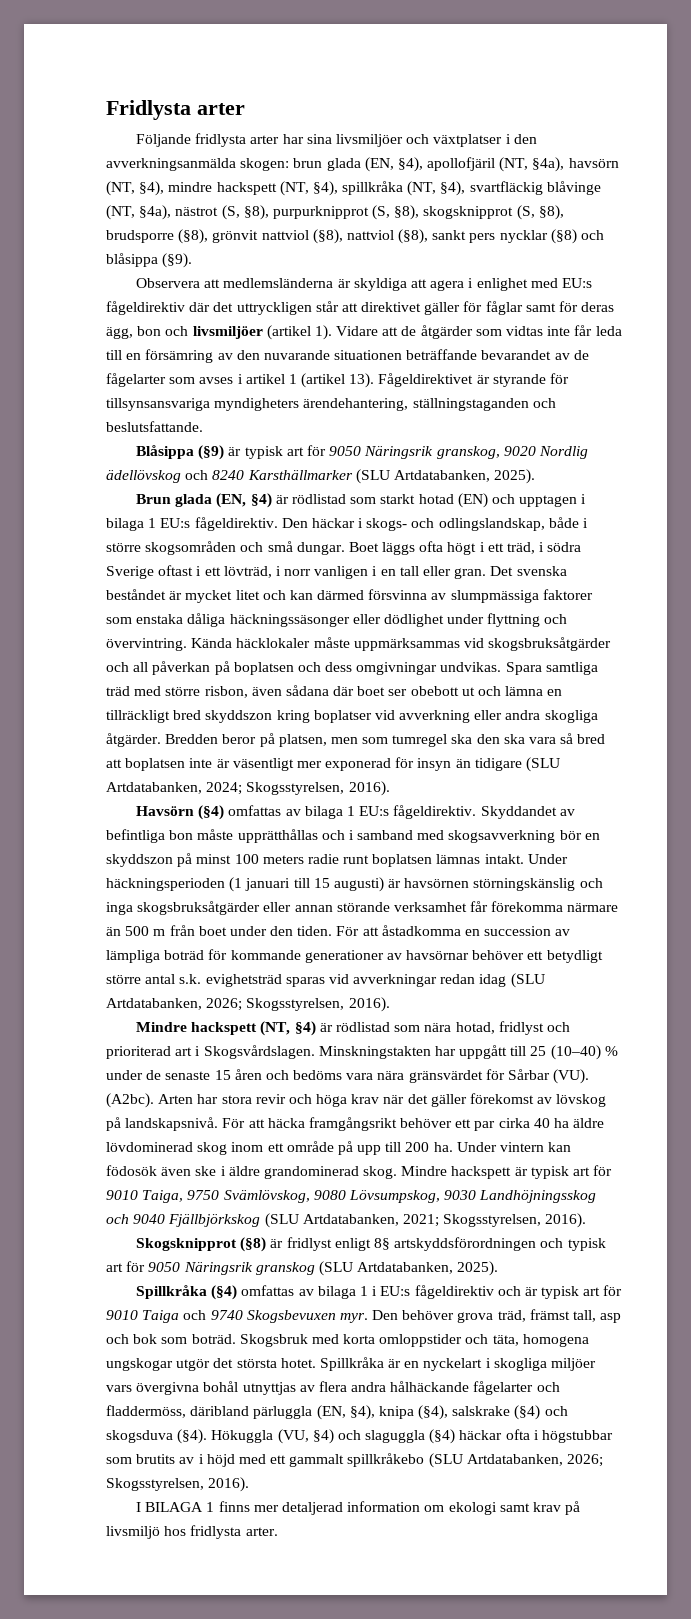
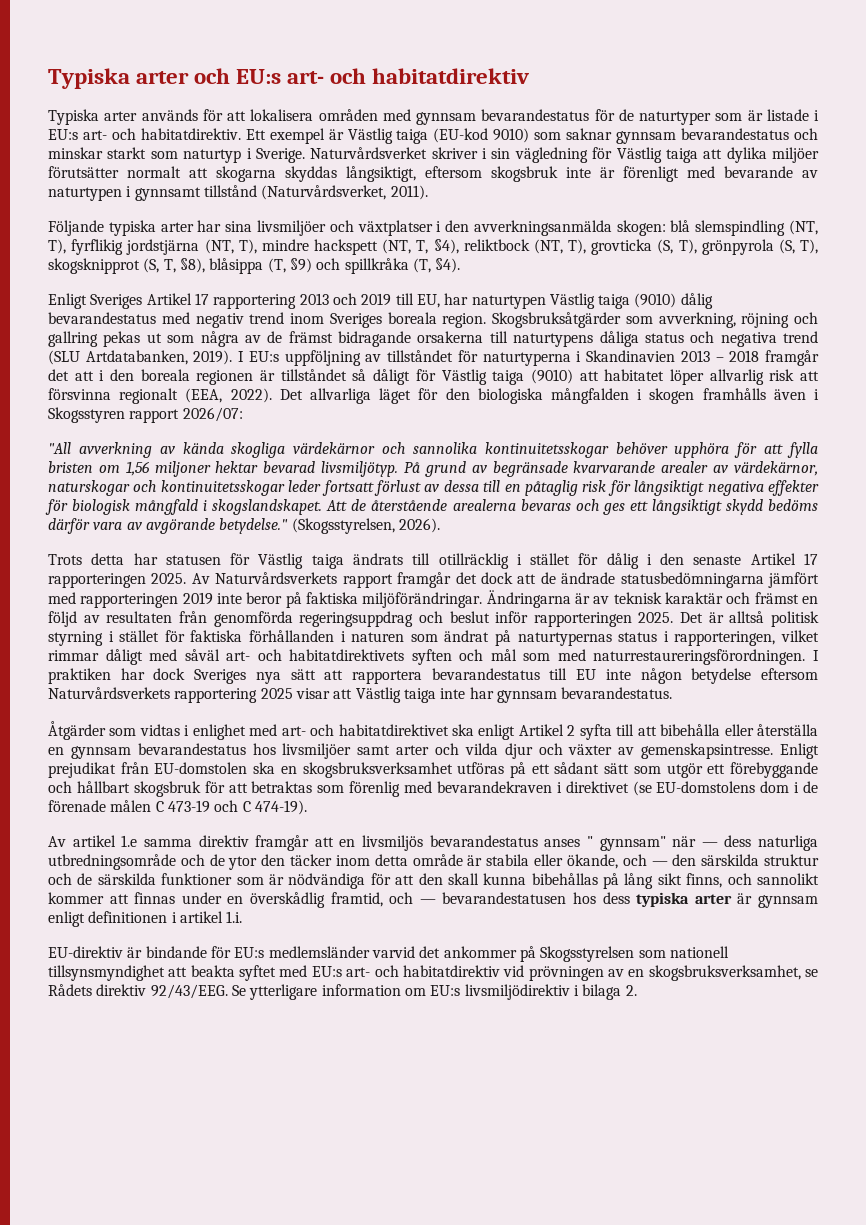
[106,100,245,120] Fridlysta arter -> [48,68,530,89] [48,109,819,125] [48,128,819,144] [48,147,819,163] [48,166,818,182] [48,185,428,201] Typiska arter och EU:s art- och habitatdirektiv // Typiska arter används för att lokalisera områden med gynnsam bevarandestatus för de naturtyper som är listade i EU:s art- och habitatdirektiv. Ett exempel är Västlig taiga (EU-kod 9010) som saknar gynnsam bevarandestatus och minskar starkt som naturtyp i Sverige. Naturvårdsverket skriver i sin vägledning för Västlig taiga att dylika miljöer förutsätter normalt att skogarna skyddas långsiktigt, eftersom skogsbruk inte är förenligt med bevarande av naturtypen i gynnsamt tillstånd (Naturvårdsverket, 2011).
[195,133,247,147] fridlysta -> [108,220,156,236] typiska
[293,157,619,172] [106,181,601,196] [106,205,564,220] [106,229,605,244] [106,253,193,268] [136,278,592,291] [106,301,615,315] [106,325,622,340] [106,349,589,363] [106,373,570,388] [106,398,556,411] [106,421,203,432] [136,445,588,460] [106,469,536,484] [136,493,587,508] [106,517,589,531] [106,541,582,555] [106,565,567,579] [106,589,593,603] [106,613,568,627] [106,637,612,651] [106,661,598,675] [106,685,563,698] [106,710,598,723] [106,733,606,747] [106,757,561,772] [106,781,390,796] [136,805,575,820] [106,829,600,843] [106,853,568,867] [106,877,603,892] [106,901,619,915] [106,925,571,936] [106,949,603,963] [106,973,545,988] [106,997,390,1012] [136,1021,570,1036] [106,1045,618,1060] [106,1069,590,1084] [106,1093,607,1108] [106,1117,605,1131] [106,1141,572,1155] [106,1165,613,1179] [106,1190,597,1203] [106,1213,587,1228] [136,1237,606,1252] [106,1261,499,1276] [136,1285,623,1300] [106,1309,622,1323] [106,1334,589,1347] [106,1357,597,1371] [106,1381,560,1395] [106,1405,568,1420] [106,1429,614,1444] [106,1453,604,1468] [106,1477,250,1492] [136,1501,581,1515] [106,1525,278,1539] brun glada (EN, §4), apollofjäril (NT, §4a), havsörn (NT, §4), mindre hackspett (NT, §4), spillkråka (NT, §4), svartfläckig blåvinge (NT, §4a), nästrot (S, §8), purpurknipprot (S, §8), skogsknipprot (S, §8), brudsporre (§8), grönvit nattviol (§8), nattviol (§8), sankt pers nycklar (§8) och blåsippa (§9). // Observera att medlemsländerna är skyldiga att agera i enlighet med EU:s fågeldirektiv där det uttryckligen står att direktivet gäller för fåglar samt för deras ägg, bon och livsmiljöer (artikel 1). Vidare att de åtgärder som vidtas inte får leda till en försämring av den nuvarande situationen beträffande bevarandet av de fågelarter som avses i artikel 1 (artikel 13). Fågeldirektivet är styrande för tillsynsansvariga myndigheters ärendehantering, ställningstaganden och beslutsfattande. // Blåsippa (§9) är typisk art för 9050 Näringsrik granskog, 9020 Nordlig ädellövskog och 8240 Karsthällmarker (SLU Artdatabanken, 2025). // Brun glada (EN, §4) är rödlistad som starkt hotad (EN) och upptagen i bilaga 1 EU:s fågeldirektiv. Den häckar i skogs- och odlingslandskap, både i större skogsområden och små dungar. Boet läggs ofta högt i ett träd, i södra Sverige oftast i ett lövträd, i norr vanligen i en tall eller gran. Det svenska beståndet är mycket litet och kan därmed försvinna av slumpmässiga faktorer som enstaka dåliga häckningssäsonger eller dödlighet under flyttning och övervintring. Kända häcklokaler måste uppmärksammas vid skogsbruksåtgärder och all påverkan på boplatsen och dess omgivningar undvikas. Spara samtliga träd med större risbon, även sådana där boet ser obebott ut och lämna en tillräckligt bred skyddszon kring boplatser vid avverkning eller andra skogliga åtgärder. Bredden beror på platsen, men som tumregel ska den ska vara så bred att boplatsen inte är väsentligt mer exponerad för insyn än tidigare (SLU Artdatabanken, 2024; Skogsstyrelsen, 2016). // Havsörn (§4) omfattas av bilaga 1 EU:s fågeldirektiv. Skyddandet av befintliga bon måste upprätthållas och i samband med skogsavverkning bör en skyddszon på minst 100 meters radie runt boplatsen lämnas intakt. Under häckningsperioden (1 januari till 15 augusti) är havsörnen störningskänslig och inga skogsbruksåtgärder eller annan störande verksamhet får förekomma närmare än 500 m från boet under den tiden. För att åstadkomma en succession av lämpliga boträd för kommande generationer av havsörnar behöver ett betydligt större antal s.k. evighetsträd sparas vid avverkningar redan idag (SLU Artdatabanken, 2026; Skogsstyrelsen, 2016). // Mindre hackspett (NT, §4) är rödlistad som nära hotad, fridlyst och prioriterad art i Skogsvårdslagen. Minskningstakten har uppgått till 25 (10–40) % under de senaste 15 åren och bedöms vara nära gränsvärdet för Sårbar (VU). (A2bc). Arten har stora revir och höga krav när det gäller förekomst av lövskog på landskapsnivå. För att häcka framgångsrikt behöver ett par cirka 40 ha äldre lövdominerad skog inom ett område på upp till 200 ha. Under vintern kan födosök även ske i äldre grandominerad skog. Mindre hackspett är typisk art för 9010 Taiga, 9750 Svämlövskog, 9080 Lövsumpskog, 9030 Landhöjningsskog och 9040 Fjällbjörkskog (SLU Artdatabanken, 2021; Skogsstyrelsen, 2016). // Skogsknipprot (§8) är fridlyst enligt 8§ artskyddsförordningen och typisk art för 9050 Näringsrik granskog (SLU Artdatabanken, 2025). // Spillkråka (§4) omfattas av bilaga 1 i EU:s fågeldirektiv och är typisk art för 9010 Taiga och 9740 Skogsbevuxen myr. Den behöver grova träd, främst tall, asp och bok som boträd. Skogsbruk med korta omloppstider och täta, homogena ungskogar utgör det största hotet. Spillkråka är en nyckelart i skogliga miljöer vars övergivna bohål utnyttjas av flera andra hålhäckande fågelarter och fladdermöss, däribland pärluggla (EN, §4), knipa (§4), salskrake (§4) och skogsduva (§4). Hökuggla (VU, §4) och slaguggla (§4) häckar ofta i högstubbar som brutits av i höjd med ett gammalt spillkråkebo (SLU Artdatabanken, 2026; Skogsstyrelsen, 2016). // I BILAGA 1 finns mer detaljerad information om ekologi samt krav på livsmiljö hos fridlysta arter. -> [670,220,819,236] [48,239,818,255] [48,258,461,274] [48,293,713,309] [48,312,818,328] [48,331,818,347] [48,350,820,366] [48,369,820,385] [48,388,820,404] [48,407,243,423] [48,442,818,458] [48,461,818,477] [48,480,819,496] [45,499,819,515] [48,518,440,534] [48,553,819,569] [48,572,819,588] [48,590,819,608] [48,611,819,627] [48,630,820,646] [48,649,820,665] [48,668,818,684] [48,687,673,703] [48,721,819,740] [48,743,819,759] [48,762,818,778] [48,781,818,797] [48,800,307,815] [48,835,818,851] [48,854,820,870] [48,873,820,889] [48,892,819,908] [48,911,243,927] [48,946,729,962] [48,965,818,981] [48,984,637,1000] blå slemspindling (NT, T), fyrflikig jordstjärna (NT, T), mindre hackspett (NT, T, §4), reliktbock (NT, T), grovticka (S, T), grönpyrola (S, T), skogsknipprot (S, T, §8), blåsippa (T, §9) och spillkråka (T, §4). // Enligt Sveriges Artikel 17 rapportering 2013 och 2019 till EU, har naturtypen Västlig taiga (9010) dålig bevarandestatus med negativ trend inom Sveriges boreala region. Skogsbruksåtgärder som avverkning, röjning och gallring pekas ut som några av de främst bidragande orsakerna till naturtypens dåliga status och negativa trend (SLU Artdatabanken, 2019). I EU:s uppföljning av tillståndet för naturtyperna i Skandinavien 2013 – 2018 framgår det att i den boreala regionen är tillståndet så dåligt för Västlig taiga (9010) att habitatet löper allvarlig risk att försvinna regionalt (EEA, 2022). Det allvarliga läget för den biologiska mångfalden i skogen framhålls även i Skogsstyren rapport 2026/07: // "All avverkning av kända skogliga värdekärnor och sannolika kontinuitetsskogar behöver upphöra för att fylla bristen om 1,56 miljoner hektar bevarad livsmiljötyp. På grund av begränsade kvarvarande arealer av värdekärnor, naturskogar och kontinuitetsskogar leder fortsatt förlust av dessa till en påtaglig risk för långsiktigt negativa effekter för biologisk mångfald i skogslandskapet. Att de återstående arealerna bevaras och ges ett långsiktigt skydd bedöms därför vara av avgörande betydelse." (Skogsstyrelsen, 2026). // Trots detta har statusen för Västlig taiga ändrats till otillräcklig i stället för dålig i den senaste Artikel 17 rapporteringen 2025. Av Naturvårdsverkets rapport framgår det dock att de ändrade statusbedömningarna jämfört med rapporteringen 2019 inte beror på faktiska miljöförändringar. Ändringarna är av teknisk karaktär och främst en följd av resultaten från genomförda regeringsuppdrag och beslut inför rapporteringen 2025. Det är alltså politisk styrning i stället för faktiska förhållanden i naturen som ändrat på naturtypernas status i rapporteringen, vilket rimmar dåligt med såväl art- och habitatdirektivets syften och mål som med naturrestaureringsförordningen. I praktiken har dock Sveriges nya sätt att rapportera bevarandestatus till EU inte någon betydelse eftersom Naturvårdsverkets rapportering 2025 visar att Västlig taiga inte har gynnsam bevarandestatus. // Åtgärder som vidtas i enlighet med art- och habitatdirektivet ska enligt Artikel 2 syfta till att bibehålla eller återställa en gynnsam bevarandestatus hos livsmiljöer samt arter och vilda djur och växter av gemenskapsintresse. Enligt prejudikat från EU-domstolen ska en skogsbruksverksamhet utföras på ett sådant sätt som utgör ett förebyggande och hållbart skogsbruk för att betraktas som förenlig med bevarandekraven i direktivet (se EU-domstolens dom i de förenade målen C 473-19 och C 474-19). // Av artikel 1.e samma direktiv framgår att en livsmiljös bevarandestatus anses " gynnsam" när — dess naturliga utbredningsområde och de ytor den täcker inom detta område är stabila eller ökande, och — den särskilda struktur och de särskilda funktioner som är nödvändiga för att den skall kunna bibehållas på lång sikt finns, och sannolikt kommer att finnas under en överskådlig framtid, och — bevarandestatusen hos dess typiska arter är gynnsam enligt definitionen i artikel 1.i. // EU-direktiv är bindande för EU:s medlemsländer varvid det ankommer på Skogsstyrelsen som nationell tillsynsmyndighet att beakta syftet med EU:s art- och habitatdirektiv vid prövningen av en skogsbruksverksamhet, se Rådets direktiv 92/43/EEG. Se ytterligare information om EU:s livsmiljödirektiv i bilaga 2.

